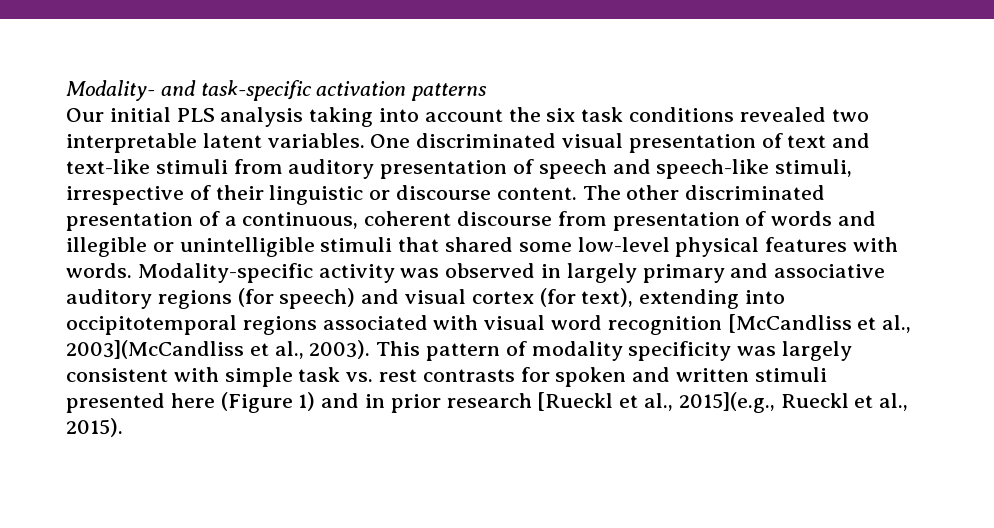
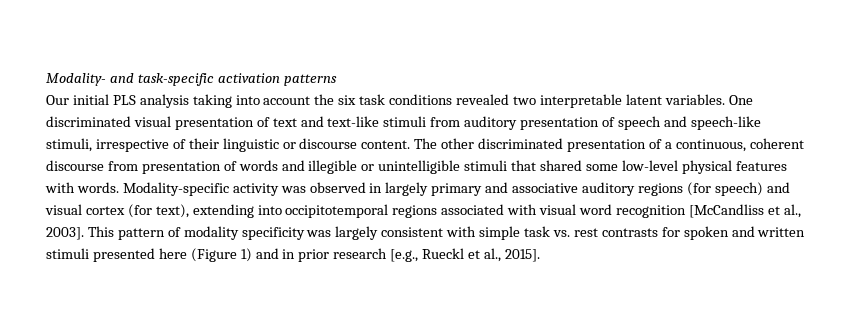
[66,340,371,359] 2003](McCandliss et al., 2003). -> [46,227,84,240] 2003].
[537,392,775,413] [Rueckl et al., 2015](e.g., -> [390,249,419,262] [e.g.,
[66,418,123,437] 2015). -> [504,249,540,262] 2015].

